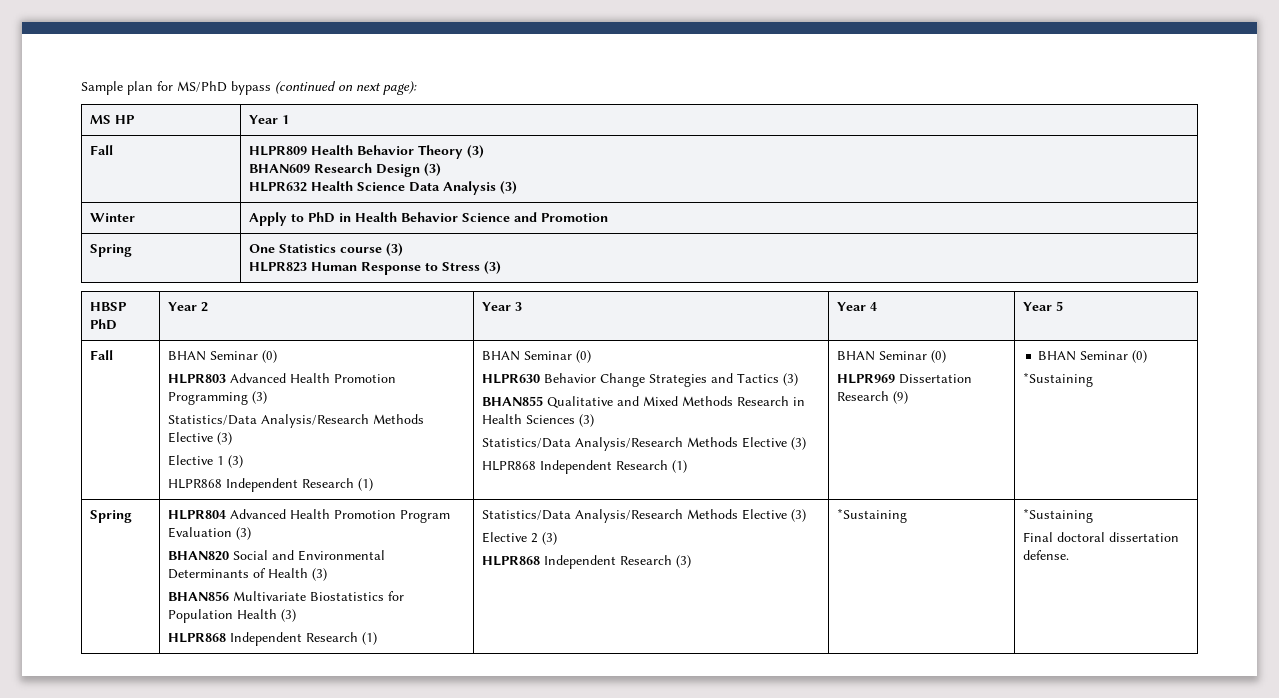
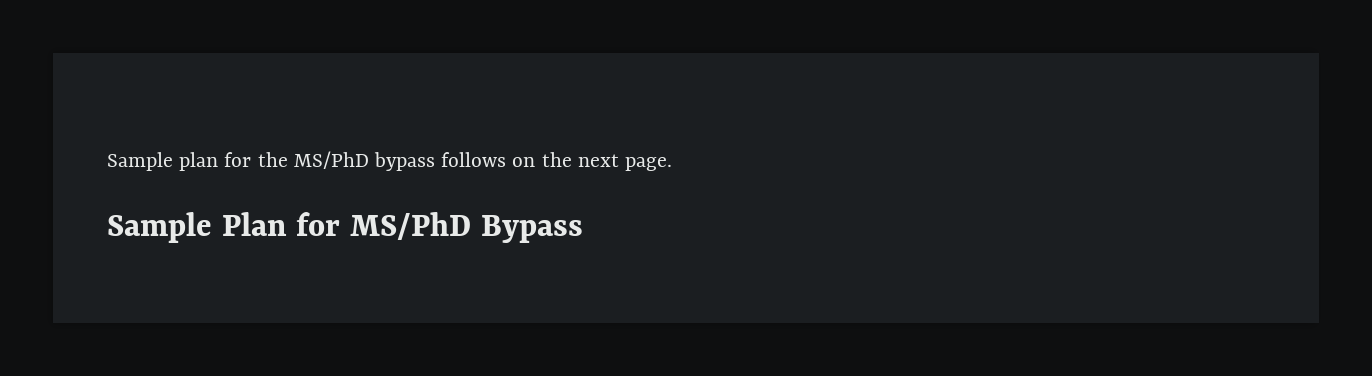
(173, 86) none -> [257,152,288,167] the
[275,81,417,95] [90,115,136,124] [249,115,290,124] [90,145,114,155] [249,145,485,159] [249,163,442,177] [249,181,518,195] [90,213,136,222] [249,212,609,226] [90,244,133,257] [249,243,404,256] [249,261,502,275] [90,302,128,311] [90,319,118,330] [168,302,209,312] [482,302,523,311] [837,302,878,311] [1023,301,1064,311] [90,350,114,360] [168,350,278,363] [168,373,397,384] [168,391,268,405] [168,414,425,428] [168,432,233,445] [168,455,244,468] [168,478,374,492] [482,350,592,363] [482,373,799,387] [482,396,806,408] [482,414,595,427] [482,437,807,451] [482,460,688,474] [837,350,947,363] [837,374,973,384] [837,391,909,404] [1038,350,1148,363] [1023,372,1094,387] [90,510,133,523] [168,509,451,523] [168,527,252,540] [168,550,386,561] [168,568,328,581] [168,591,405,601] [168,609,297,623] [168,632,378,646] [482,509,807,523] [482,532,558,545] [482,555,692,569] [837,508,908,523] [1023,508,1094,523] [1023,532,1180,542] [1023,550,1070,560] (continued on next page): // MS HP | Year 1 // Fall | HLPR809 Health Behavior Theory (3) // BHAN609 Research Design (3) // HLPR632 Health Science Data Analysis (3) // Winter | Apply to PhD in Health Behavior Science and Promotion // Spring | One Statistics course (3) // HLPR823 Human Response to Stress (3) // HBSP PhD | Year 2 | Year 3 | Year 4 | Year 5 // Fall | BHAN Seminar (0) // HLPR803 Advanced Health Promotion Programming (3) // Statistics/Data Analysis/Research Methods Elective (3) // Elective 1 (3) // HLPR868 Independent Research (1) | BHAN Seminar (0) // HLPR630 Behavior Change Strategies and Tactics (3) // BHAN855 Qualitative and Mixed Methods Research in Health Sciences (3) // Statistics/Data Analysis/Research Methods Elective (3) // HLPR868 Independent Research (1) | BHAN Seminar (0) // HLPR969 Dissertation Research (9) | BHAN Seminar (0) // *Sustaining // Spring | HLPR804 Advanced Health Promotion Program Evaluation (3) // BHAN820 Social and Environmental Determinants of Health (3) // BHAN856 Multivariate Biostatistics for Population Health (3) // HLPR868 Independent Research (1) | Statistics/Data Analysis/Research Methods Elective (3) // Elective 2 (3) // HLPR868 Independent Research (3) | *Sustaining | *Sustaining // Final doctoral dissertation defense. -> [441,152,673,171] [107,212,583,243] follows on the next page. // Sample Plan for MS/PhD Bypass

